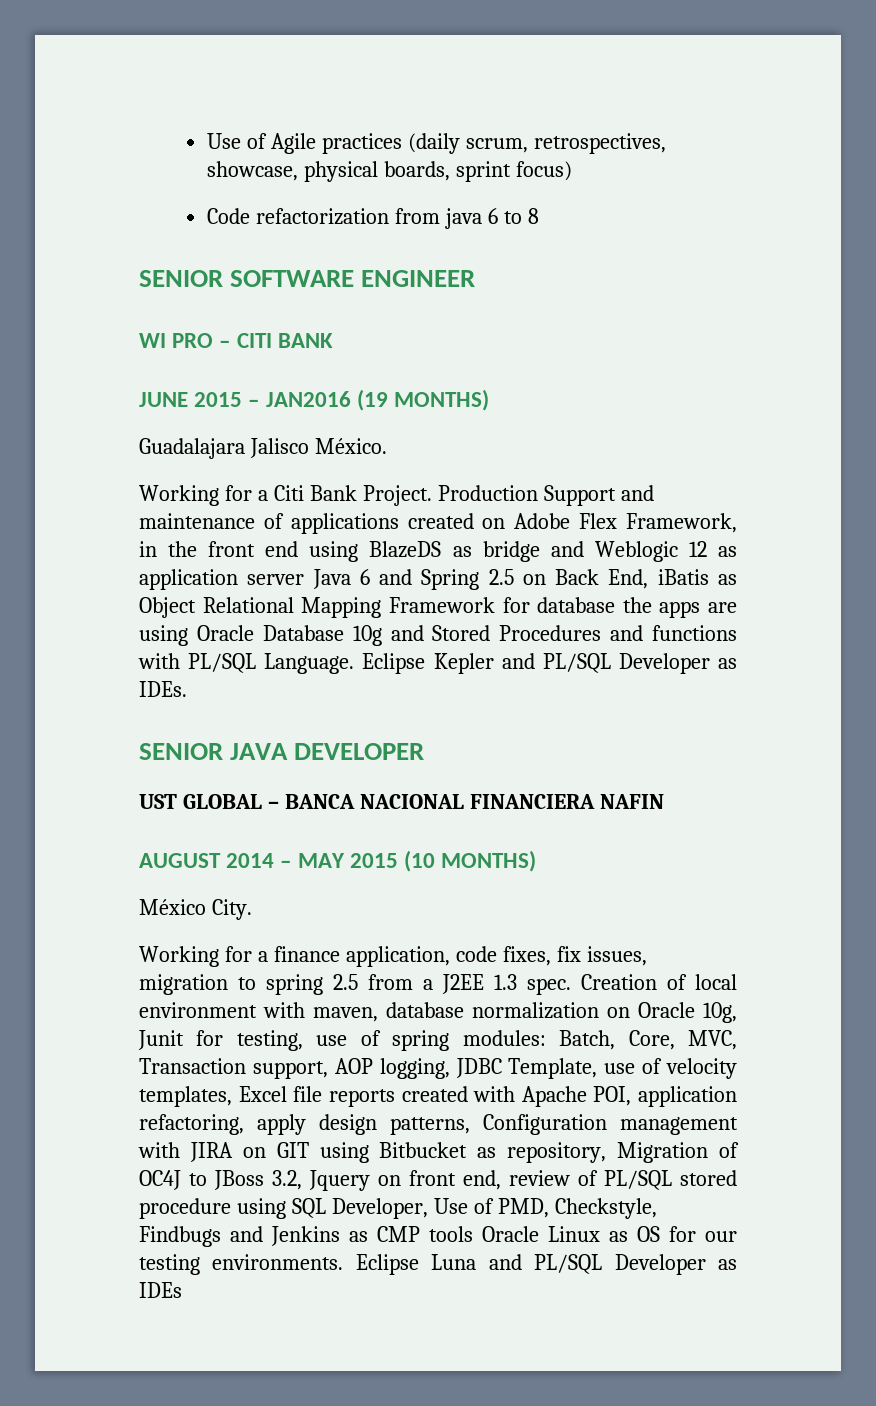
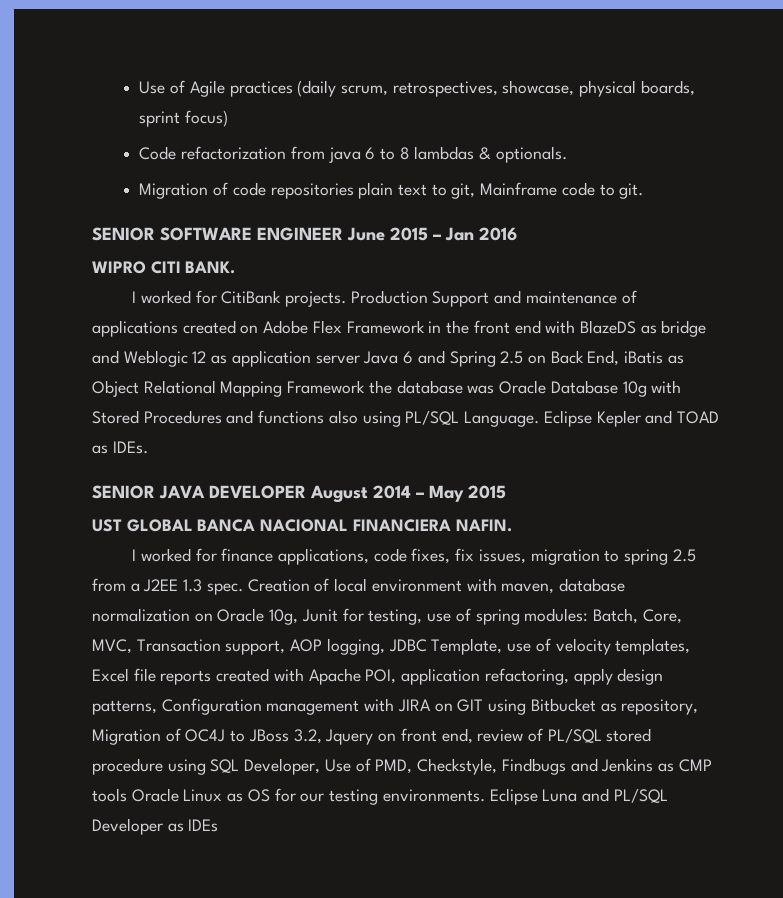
[139,270,476,287] [139,333,333,348] [139,389,490,411] [139,438,387,459] [139,485,432,506] // SENIOR SOFTWARE ENGINEER // WI PRO – CITI BANK // JUNE 2015 – JAN2016 (19 MONTHS) // Guadalajara Jalisco México. // Working for a Citi Bank Project. -> [414,146,567,163] [139,182,644,199] [92,227,517,241] [92,261,236,274] [132,290,346,307] lambdas & optionals. // Migration of code repositories plain text to git, Mainframe code to git. // SENIOR SOFTWARE ENGINEER June 2015 – Jan 2016 // WIPRO CITI BANK. // I worked for CitiBank projects.
[625,513,737,533] Framework, -> [346,320,425,334] Framework
[309,541,359,562] using -> [545,320,576,334] with
[502,597,737,618] [139,625,188,646] for database the apps are using -> [368,380,495,394] the database was
[390,625,424,641] and -> [651,380,682,394] with
[138,653,180,669] with -> [328,410,401,427] also using
[542,653,710,674] PL/SQL Developer -> [676,411,719,424] TOAD
(425, 751) none -> [310,485,506,503] August 2014 – May 2015
[267,801,279,809] – -> (193, 525) none
[599,794,664,809] [139,850,537,872] [139,899,252,920] [139,946,450,967] NAFIN // AUGUST 2014 – MAY 2015 (10 MONTHS) // México City. // Working for a finance application, -> [455,519,512,532] [132,548,369,565] NAFIN. // I worked for finance applications,

